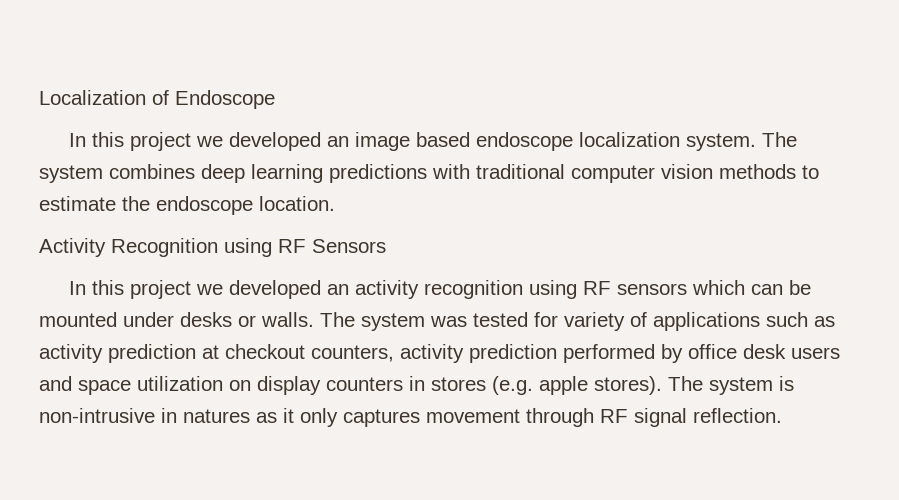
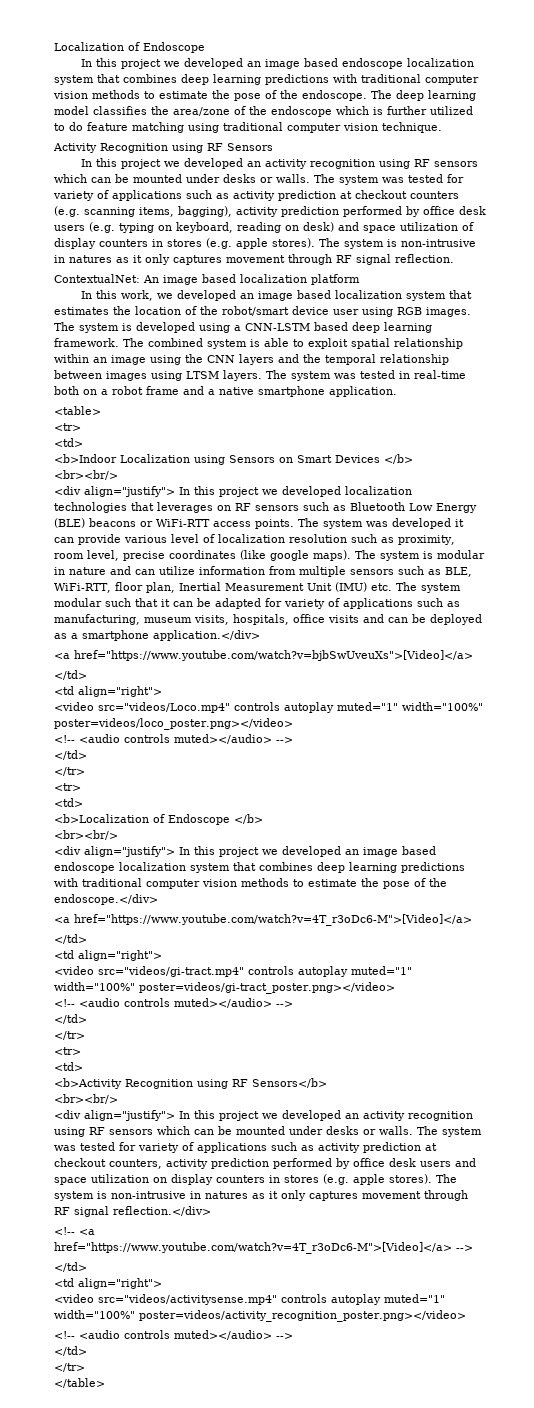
[686,132,798,151] [39,165,103,183] system. The system -> [54,74,120,85] system that
[156,196,335,215] endoscope location. -> [234,90,476,101] [54,106,473,117] [54,122,442,133] pose of the endoscope. The deep learning model classifies the area/zone of the endoscope which is further utilized to do feature matching using traditional computer vision technique.
(305, 351) none -> [410,191,459,199] [54,206,486,217] [54,222,474,233] [54,238,476,249] [54,254,454,265] [54,274,360,285] [81,290,473,301] [54,306,471,317] [54,322,432,333] [54,338,463,349] [54,354,449,365] [54,370,466,381] [54,386,397,397] [54,406,101,415] [54,423,81,431] [54,438,83,447] [54,454,413,465] [54,470,118,480] [54,486,412,497] [54,502,477,513] [54,518,464,529] [54,534,455,545] [54,550,485,561] [54,566,472,577] [54,582,461,593] [54,598,460,609] [54,614,482,625] [54,630,260,641] [54,650,473,661] [54,670,87,680] [54,686,162,697] [54,702,483,713] [54,718,293,730] [54,734,293,744] [54,750,87,760] [54,767,85,776] [54,783,81,791] [54,798,83,807] [54,814,263,825] [54,830,118,840] [54,846,436,857] [54,862,465,873] [54,878,447,889] [54,894,158,905] [54,914,472,926] [54,934,87,944] [54,950,162,961] [54,966,412,977] [54,982,395,994] [54,998,293,1008] [54,1014,87,1024] [54,1031,85,1040] [54,1047,81,1055] [54,1062,83,1071] [54,1078,327,1089] [54,1094,118,1104] [54,1110,473,1121] [54,1126,482,1137] [54,1142,437,1153] [54,1158,106,1167] counters (e.g. scanning items, bagging), activity prediction performed by office desk users (e.g. typing on keyboard, reading on desk) and space utilization of display counters in stores (e.g. apple stores). The system is non-intrusive in natures as it only captures movement through RF signal reflection. // ContextualNet: An image based localization platform // In this work, we developed an image based localization system that estimates the location of the robot/smart device user using RGB images. The system is developed using a CNN-LSTM based deep learning framework. The combined system is able to exploit spatial relationship within an image using the CNN layers and the temporal relationship between images using LTSM layers. The system was tested in real-time both on a robot frame and a native smartphone application. // <table> // <tr> // <td> // <b>Indoor Localization using Sensors on Smart Devices </b> // <br><br/> // <div align="justify"> In this project we developed localization technologies that leverages on RF sensors such as Bluetooth Low Energy (BLE) beacons or WiFi-RTT access points. The system was developed it can provide various level of localization resolution such as proximity, room level, precise coordinates (like google maps). The system is modular in nature and can utilize information from multiple sensors such as BLE, WiFi-RTT, floor plan, Inertial Measurement Unit (IMU) etc. The system modular such that it can be adapted for variety of applications such as manufacturing, museum visits, hospitals, office visits and can be deployed as a smartphone application.</div> // <a href="https://www.youtube.com/watch?v=bjbSwUveuXs">[Video]</a> // </td> // <td align="right"> // <video src="videos/Loco.mp4" controls autoplay muted="1" width="100%" poster=videos/loco_poster.png></video> // <!-- <audio controls muted></audio> --> // </td> // </tr> // <tr> // <td> // <b>Localization of Endoscope </b> // <br><br/> // <div align="justify"> In this project we developed an image based endoscope localization system that combines deep learning predictions with traditional computer vision methods to estimate the pose of the endoscope.</div> // <a href="https://www.youtube.com/watch?v=4T_r3oDc6-M">[Video]</a> // </td> // <td align="right"> // <video src="videos/gi-tract.mp4" controls autoplay muted="1" width="100%" poster=videos/gi-tract_poster.png></video> // <!-- <audio controls muted></audio> --> // </td> // </tr> // <tr> // <td> // <b>Activity Recognition using RF Sensors</b> // <br><br/> // <div align="justify"> In this project we developed an activity recognition using RF sensors which can be mounted under desks or walls. The system was tested for variety of applications such as activity prediction at checkout
[693,408,782,423] reflection. -> [113,1206,211,1216] [54,1227,95,1235] [54,1242,473,1254] [54,1262,87,1272] [54,1278,162,1289] [54,1294,445,1305] [54,1310,466,1322] [54,1330,293,1340] [54,1346,87,1356] [54,1363,85,1372] [54,1378,105,1388] reflection.</div> // <!-- <a href="https://www.youtube.com/watch?v=4T_r3oDc6-M">[Video]</a> --> // </td> // <td align="right"> // <video src="videos/activitysense.mp4" controls autoplay muted="1" width="100%" poster=videos/activity_recognition_poster.png></video> // <!-- <audio controls muted></audio> --> // </td> // </tr> // </table>

